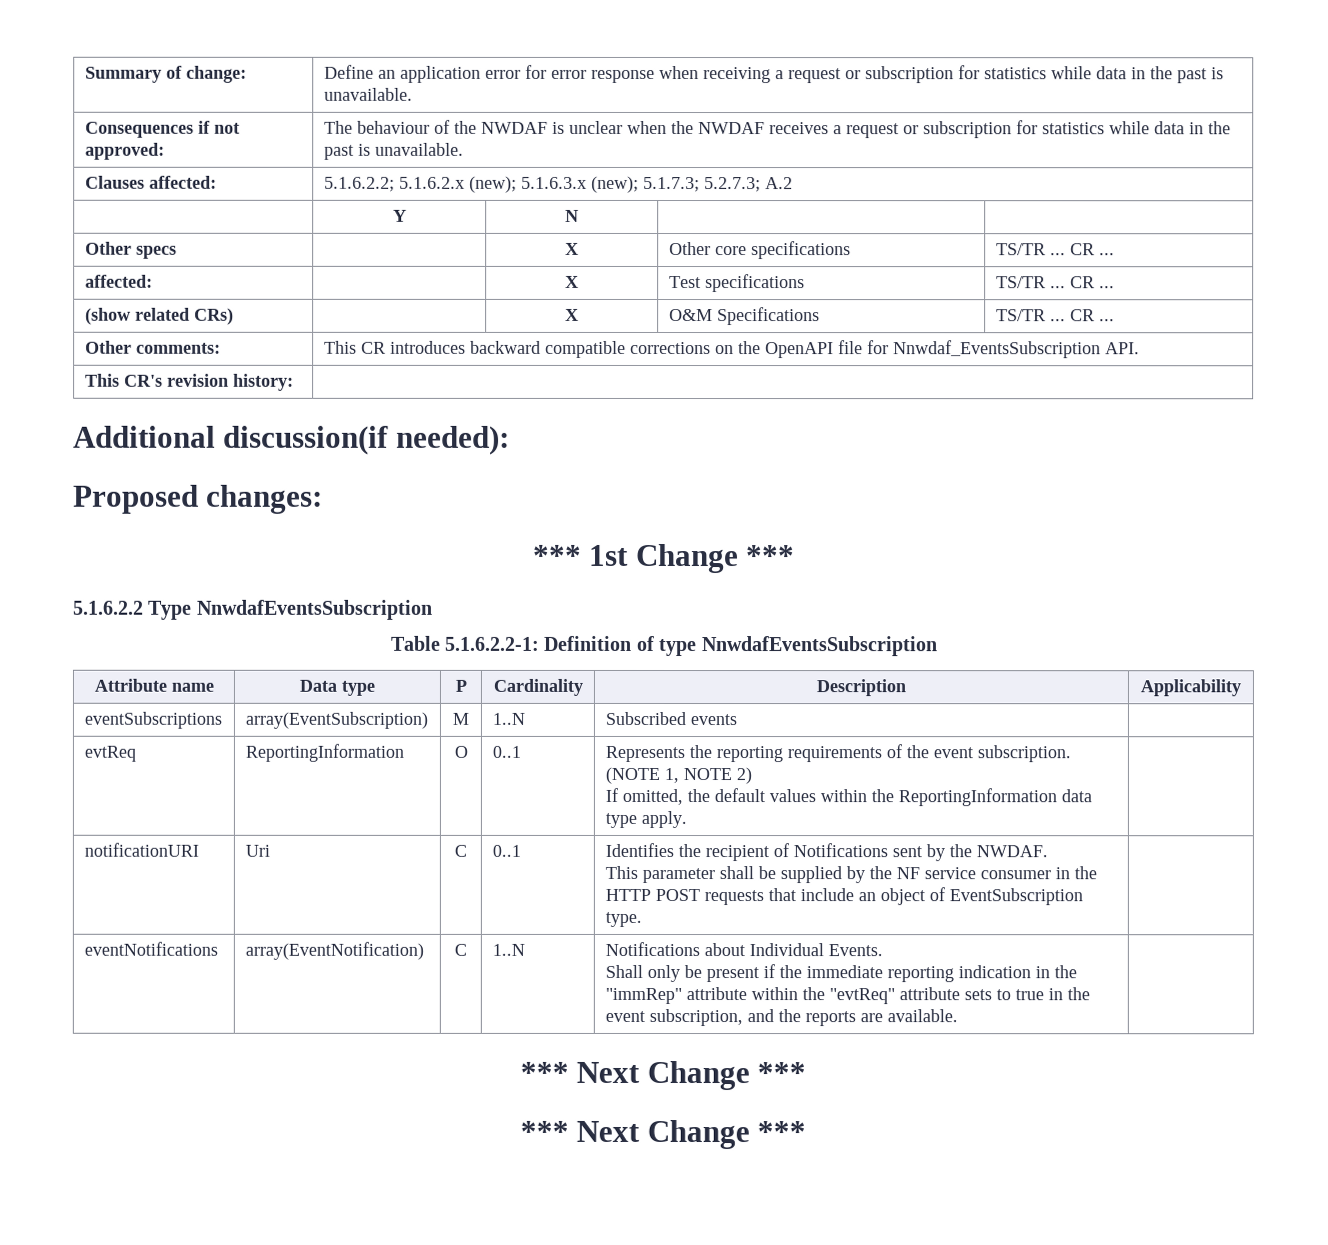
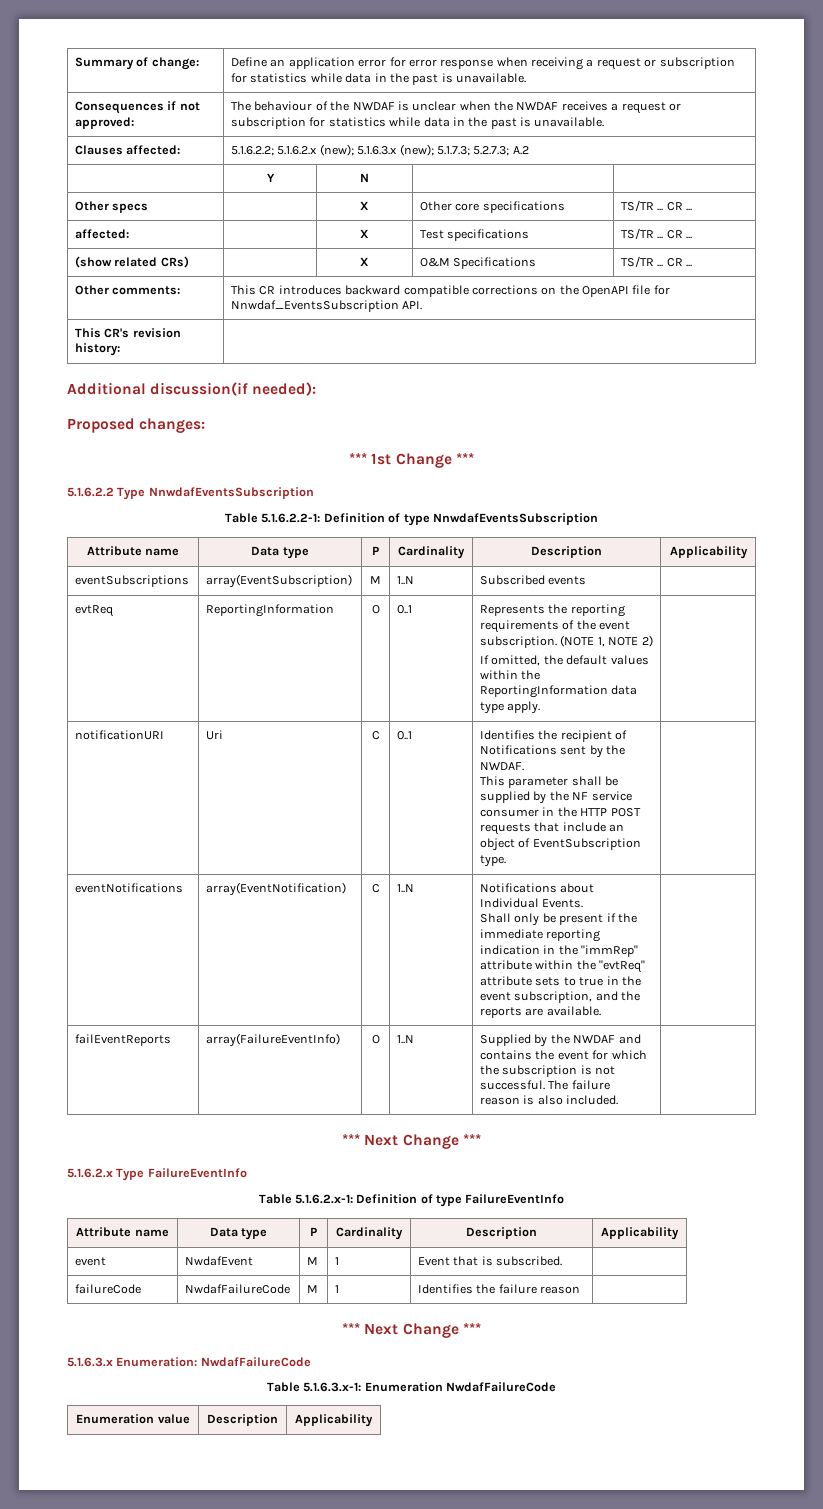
[519,1060,807,1091] [519,1119,807,1150] // *** Next Change *** // *** Next Change *** -> [75,1034,172,1046] [206,1033,341,1047] [371,1035,380,1044] [397,1035,415,1044] [480,1034,641,1047] [480,1050,647,1060] [480,1065,616,1077] [480,1080,610,1090] [480,1095,619,1105] [342,1134,481,1149] [67,1168,247,1181] [258,1194,565,1207] [76,1227,169,1237] [209,1227,268,1240] [310,1227,317,1236] [336,1227,403,1240] [466,1227,537,1239] [601,1227,679,1240] [75,1257,107,1266] [185,1256,254,1266] [307,1257,319,1265] [335,1257,340,1265] [418,1256,563,1266] [75,1284,142,1294] [185,1284,291,1294] [307,1285,319,1293] [335,1285,340,1293] [418,1284,581,1294] [342,1323,481,1338] [67,1357,311,1367] [266,1382,557,1392] [76,1414,190,1424] [207,1414,278,1426] [295,1414,373,1427] // failEventReports | array(FailureEventInfo) | O | 1..N | Supplied by the NWDAF and contains the event for which the subscription is not successful. The failure reason is also included. | // *** Next Change *** // 5.1.6.2.x Type FailureEventInfo // Table 5.1.6.2.x-1: Definition of type FailureEventInfo // Attribute name | Data type | P | Cardinality | Description | Applicability // event | NwdafEvent | M | 1 | Event that is subscribed. | // failureCode | NwdafFailureCode | M | 1 | Identifies the failure reason | // *** Next Change *** // 5.1.6.3.x Enumeration: NwdafFailureCode // Table 5.1.6.3.x-1: Enumeration NwdafFailureCode // Enumeration value | Description | Applicability

